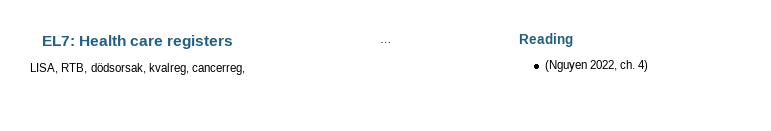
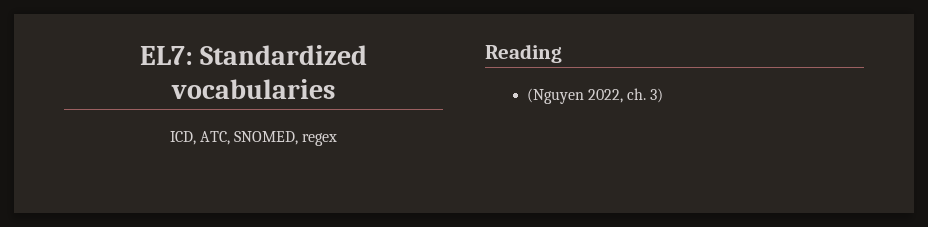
[78,35,234,49] [30,63,245,75] [379,42,392,43] Health care registers // LISA, RTB, dödsorsak, kvalreg, cancerreg, … -> [200,45,368,65] [171,79,335,99] [169,131,338,146] Standardized vocabularies // ICD, ATC, SNOMED, regex
[638,60,649,72] 4) -> [650,88,664,103] 3)

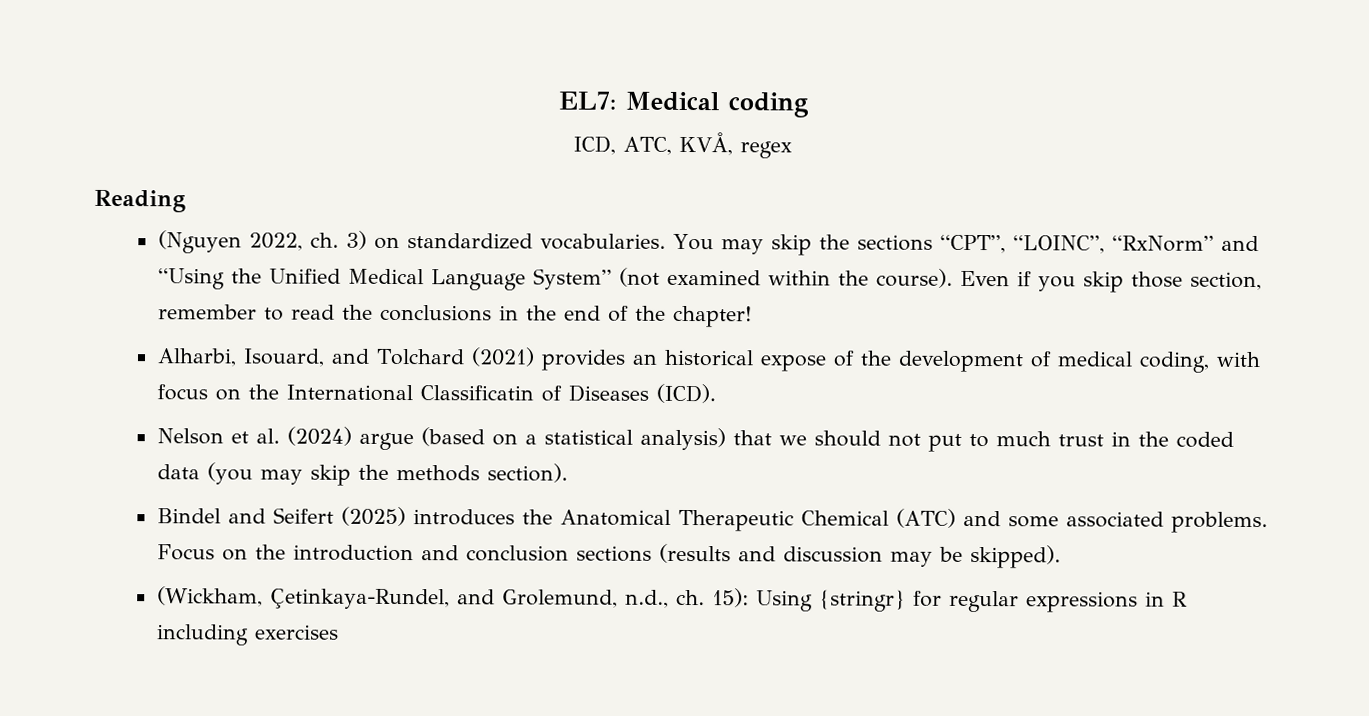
[200,45,368,65] [171,79,335,99] Standardized vocabularies -> [624,91,809,118] Medical coding
[234,131,299,145] SNOMED, -> [679,131,734,156] KVÅ,
(664, 95) none -> [373,233,1259,256] [157,267,1262,293] [157,304,752,328] [156,347,1261,373] [156,383,716,404] [156,426,1234,452] [156,462,568,486] [156,506,1268,534] [156,543,1061,569] [156,586,1188,613] [155,624,339,646] on standardized vocabularies. You may skip the sections “CPT”, “LOINC”, “RxNorm” and “Using the Unified Medical Language System” (not examined within the course). Even if you skip those section, remember to read the conclusions in the end of the chapter! // Alharbi, Isouard, and Tolchard (2021) provides an historical expose of the development of medical coding, with focus on the International Classificatin of Diseases (ICD). // Nelson et al. (2024) argue (based on a statistical analysis) that we should not put to much trust in the coded data (you may skip the methods section). // Bindel and Seifert (2025) introduces the Anatomical Therapeutic Chemical (ATC) and some associated problems. Focus on the introduction and conclusion sections (results and discussion may be skipped). // (Wickham, Çetinkaya-Rundel, and Grolemund, n.d., ch. 15): Using {stringr} for regular expressions in R including exercises

